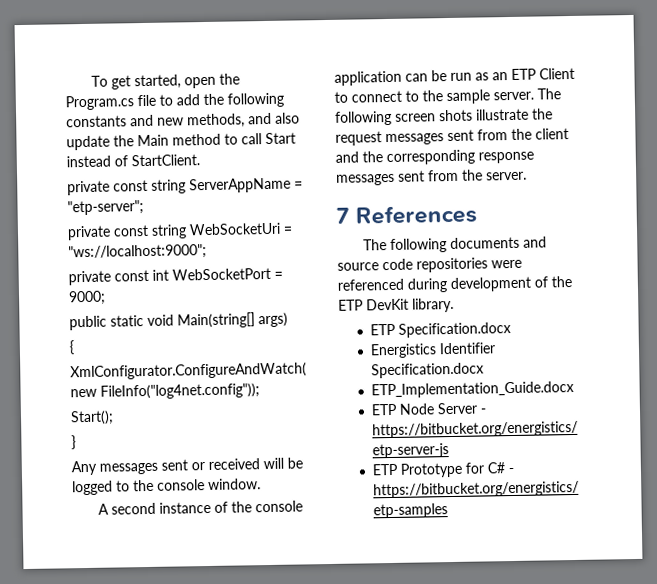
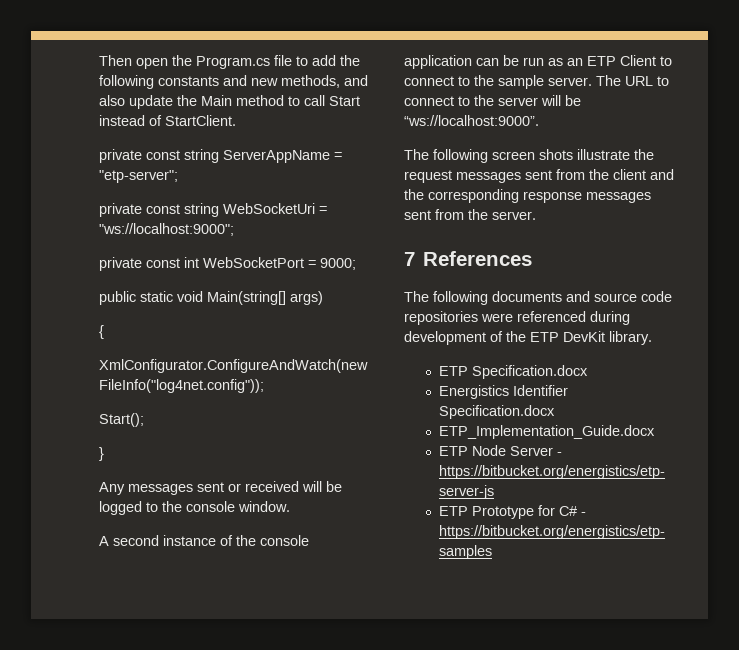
[90,74,181,90] To get started, -> [99,55,132,66] Then
(561, 94) none -> [625,76,669,86] [404,95,581,106] [404,115,539,126] [404,149,429,160] URL to connect to the server will be “ws://localhost:9000”. // The

